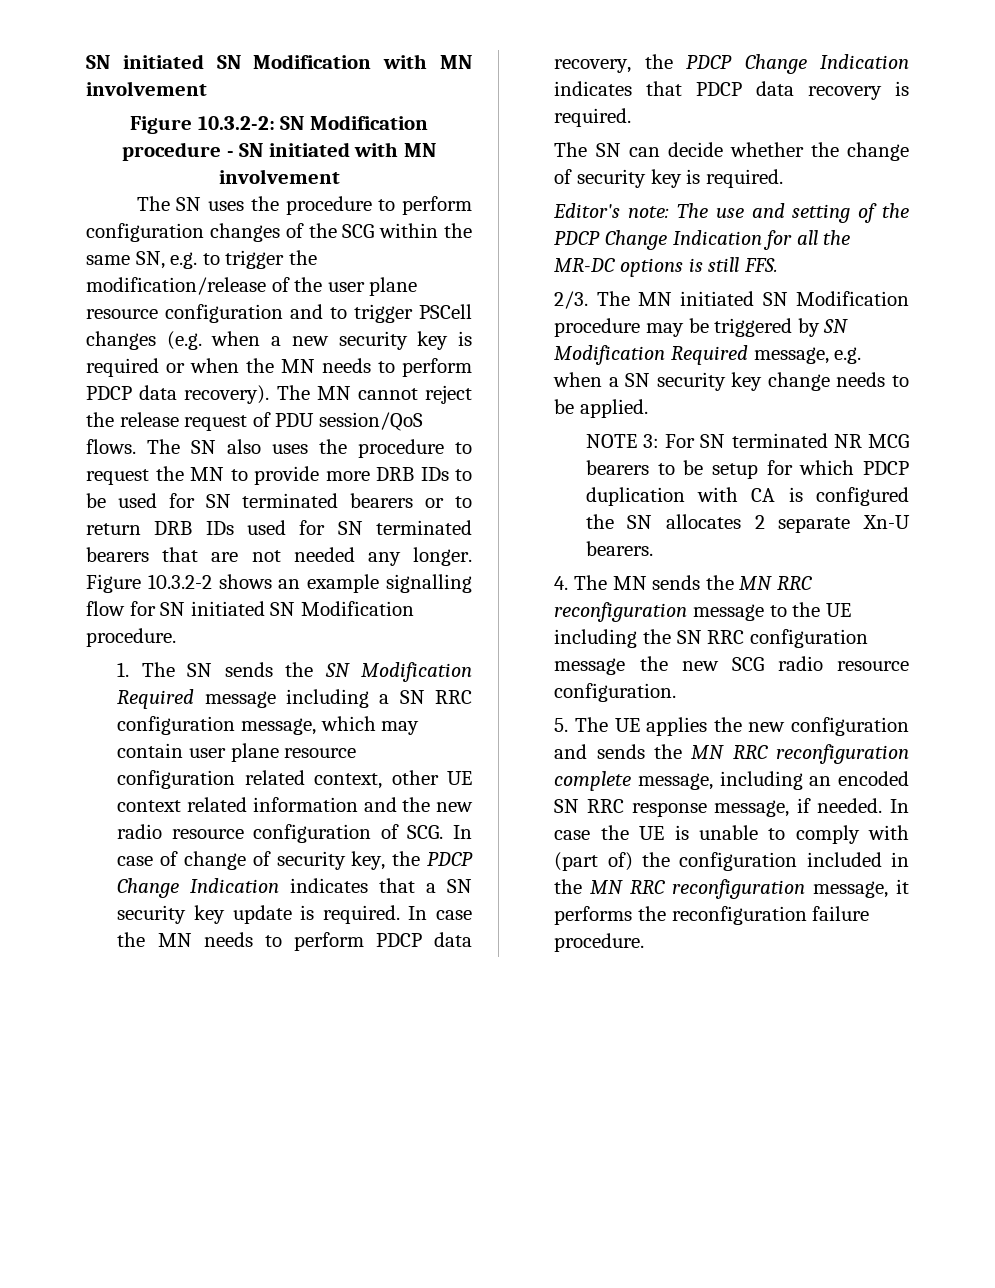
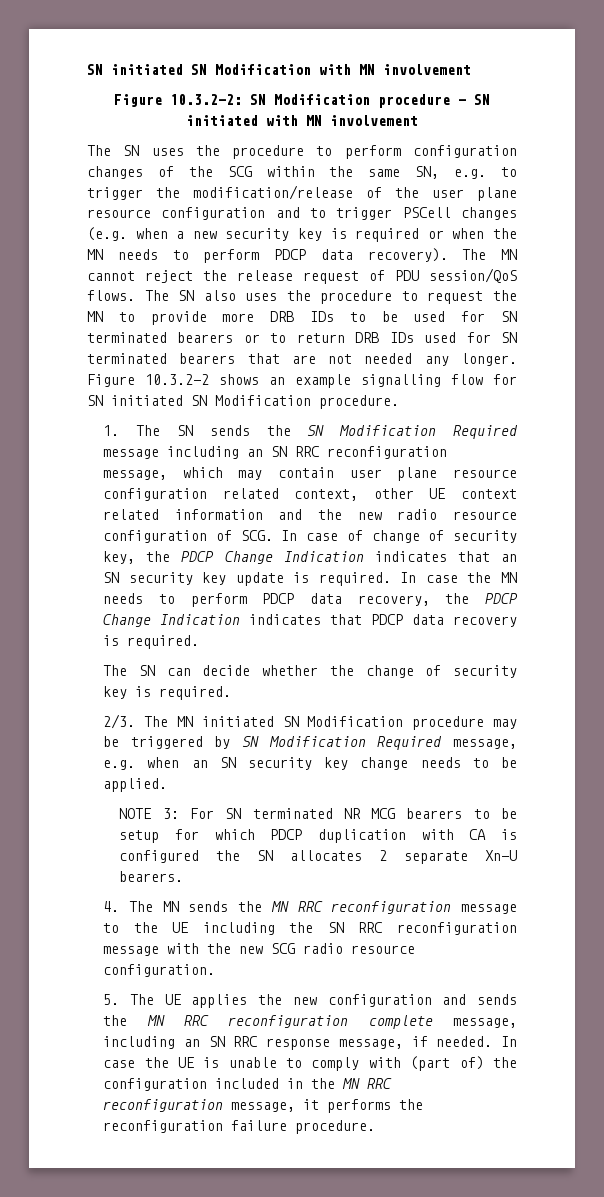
[379,690,472,704] [117,716,236,735] a SN RRC configuration -> [247,446,448,459] an SN RRC reconfiguration
[426,883,437,893] a -> [501,554,517,562] an
[553,203,909,223] [554,230,851,250] [554,257,778,277] // Editor's note: The use and setting of the PDCP Change Indication for all the MR-DC options is still FFS. -> (232, 693) none
[608,377,619,387] a -> [191,760,208,768] an
[749,629,868,648] [554,658,626,675] configuration message -> [397,922,517,935] [103,943,200,956] reconfiguration message with
[838,771,909,786] encoded -> (200, 1043) none

